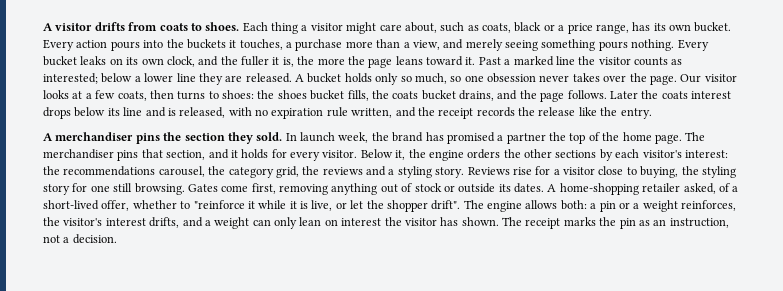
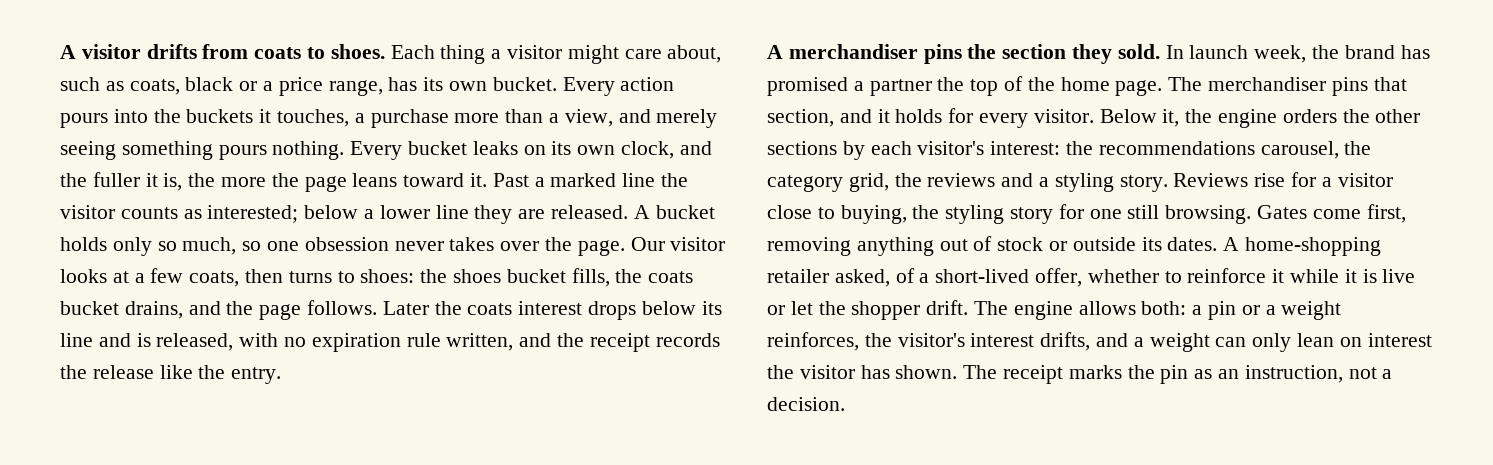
[193,200,245,209] "reinforce -> [1187,268,1267,283] reinforce
[311,200,333,211] live, -> [1382,269,1416,283] live
[431,200,461,210] drift". -> [926,300,969,315] drift.

